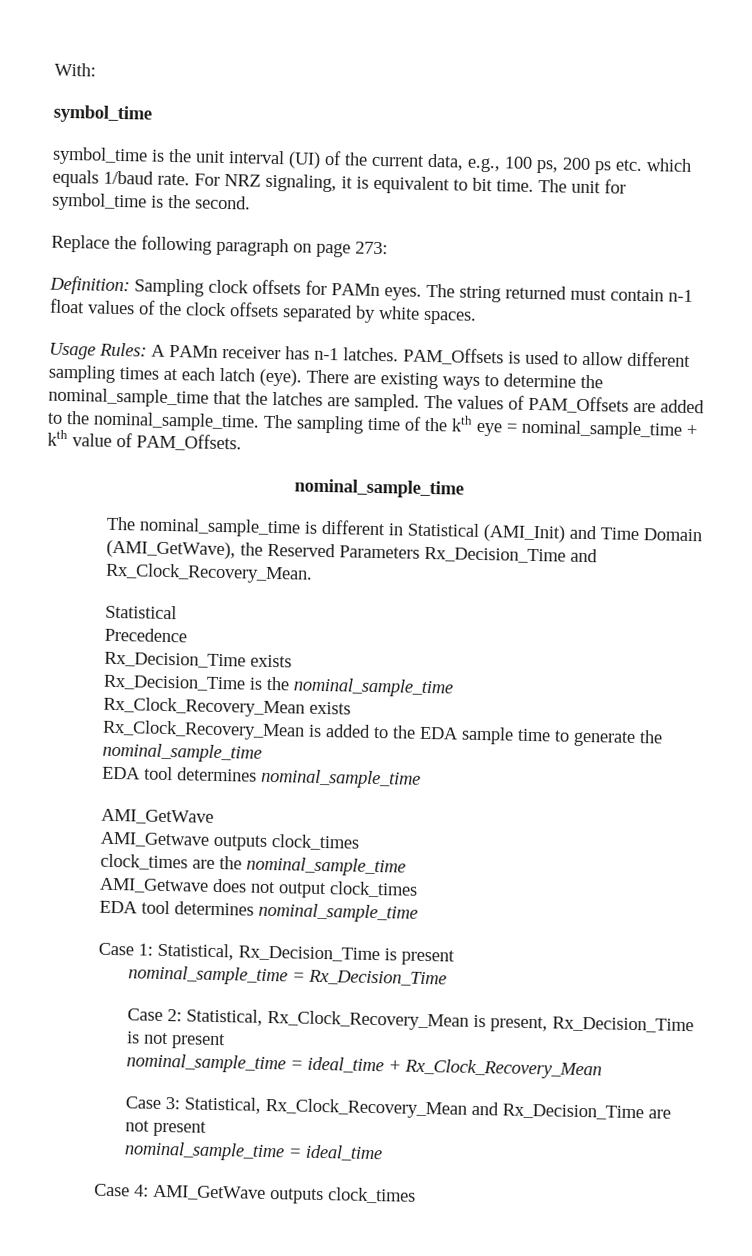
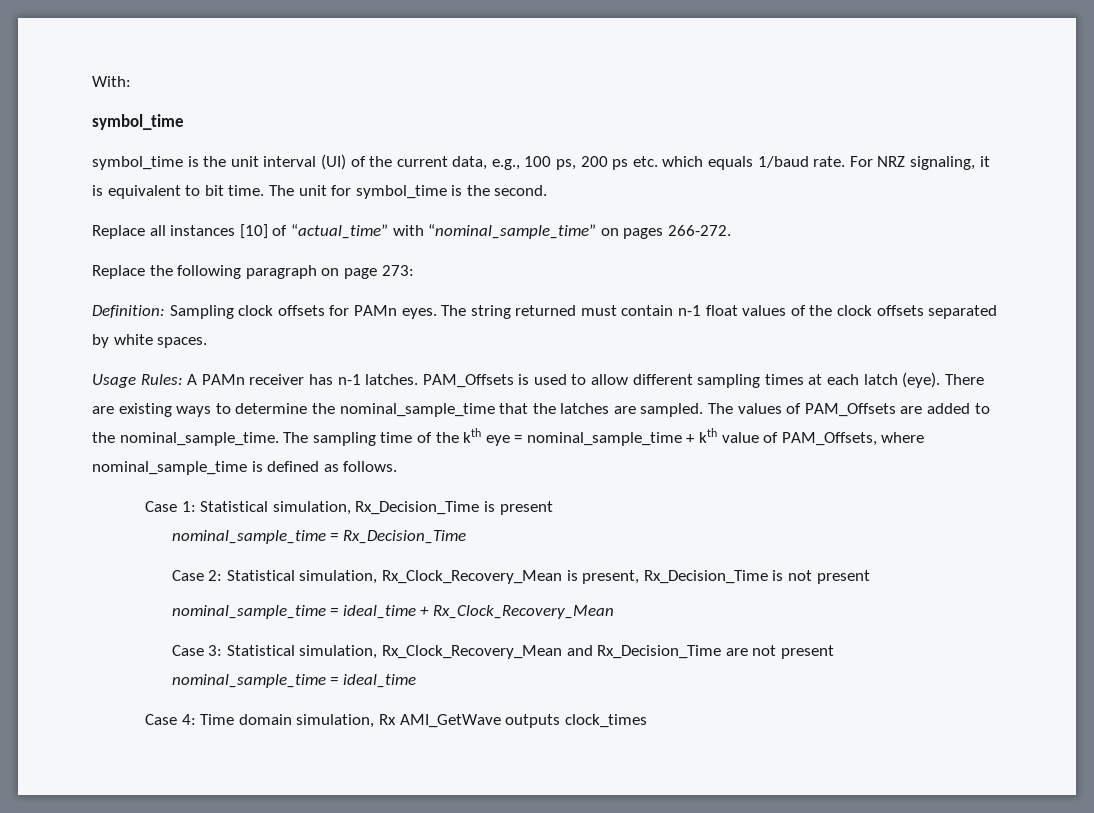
(251, 202) none -> [92,224,731,239] // Replace all instances [10] of “actual_time” with “nominal_sample_time” on pages 266-272.
[136,433,242,452] [293,478,464,499] [105,516,702,543] [105,539,598,564] [104,562,313,584] [104,604,177,620] [103,627,187,643] [103,651,292,669] [102,674,454,698] [102,696,351,718] [101,719,663,747] [101,742,262,763] [101,766,421,789] [100,808,214,825] [99,831,360,851] [99,853,406,877] [98,877,418,899] [98,900,418,923] PAM_Offsets. // nominal_sample_time // The nominal_sample_time is different in Statistical (AMI_Init) and Time Domain (AMI_GetWave), the Reserved Parameters Rx_Decision_Time and Rx_Clock_Recovery_Mean. // Statistical // Precedence // Rx_Decision_Time exists // Rx_Decision_Time is the nominal_sample_time // Rx_Clock_Recovery_Mean exists // Rx_Clock_Recovery_Mean is added to the EDA sample time to generate the nominal_sample_time // EDA tool determines nominal_sample_time // AMI_GetWave // AMI_Getwave outputs clock_times // clock_times are the nominal_sample_time // AMI_Getwave does not output clock_times // EDA tool determines nominal_sample_time -> [781,432,925,446] [92,461,398,475] PAM_Offsets, where nominal_sample_time is defined as follows.
[156,942,234,961] Statistical, -> [200,501,351,515] Statistical simulation,
[186,1008,264,1026] Statistical, -> [226,570,378,584] Statistical simulation,
[184,1096,262,1114] Statistical, -> [226,645,378,659] Statistical simulation,
(149, 1190) none -> [200,714,397,728] Time domain simulation, Rx

